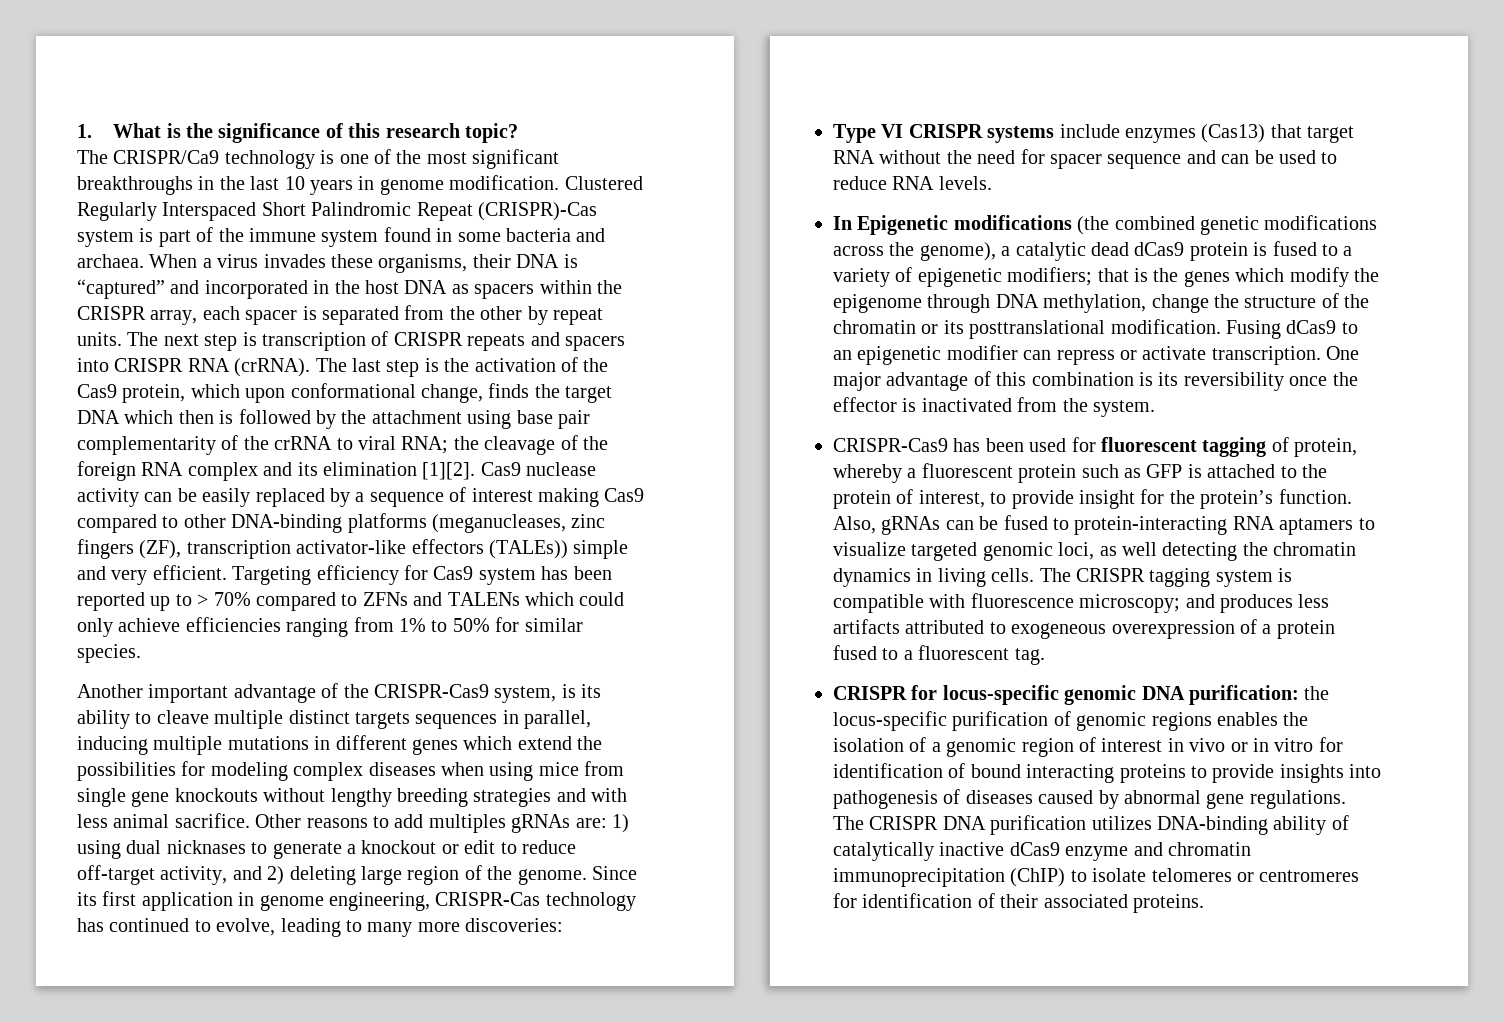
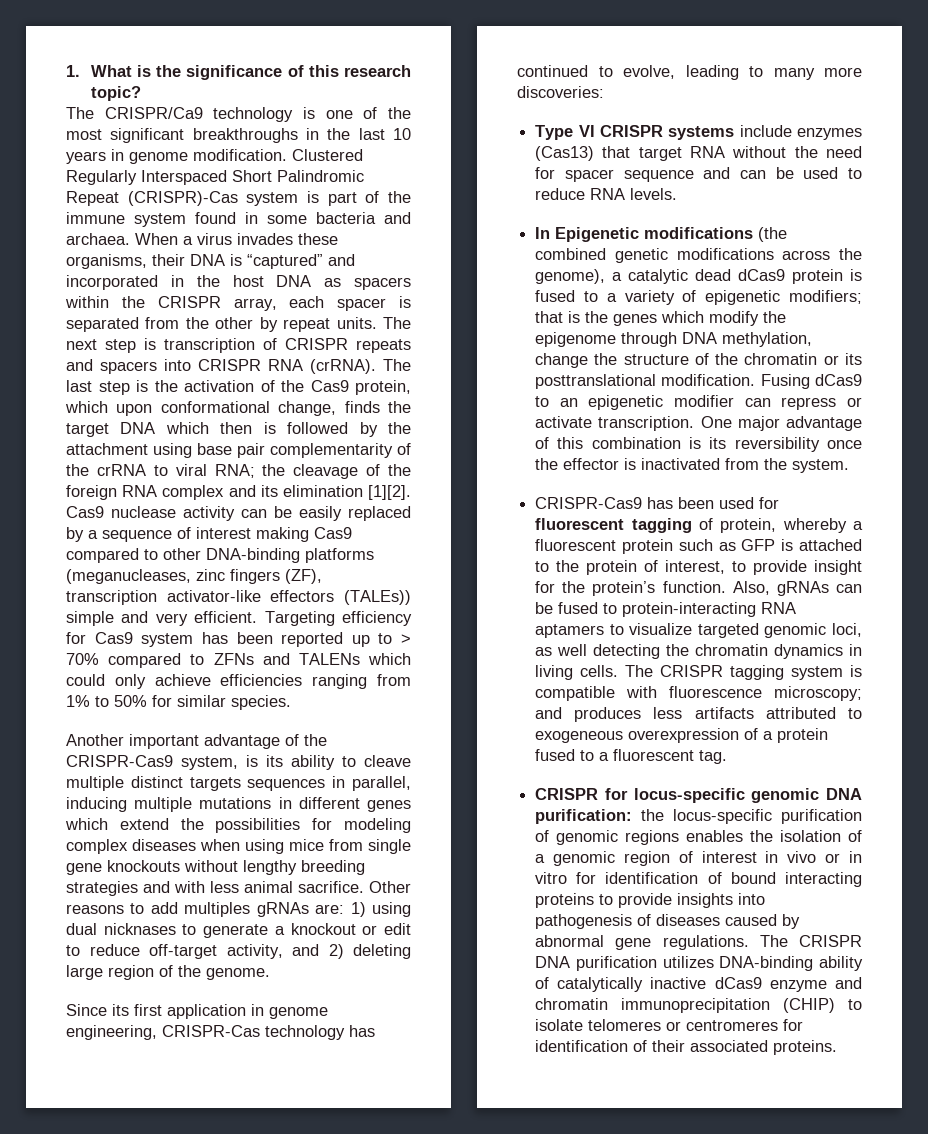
(587, 877) none -> (270, 974) //
[1010,868,1066,887] (ChIP) -> [783,998,836,1013] (CHIP)

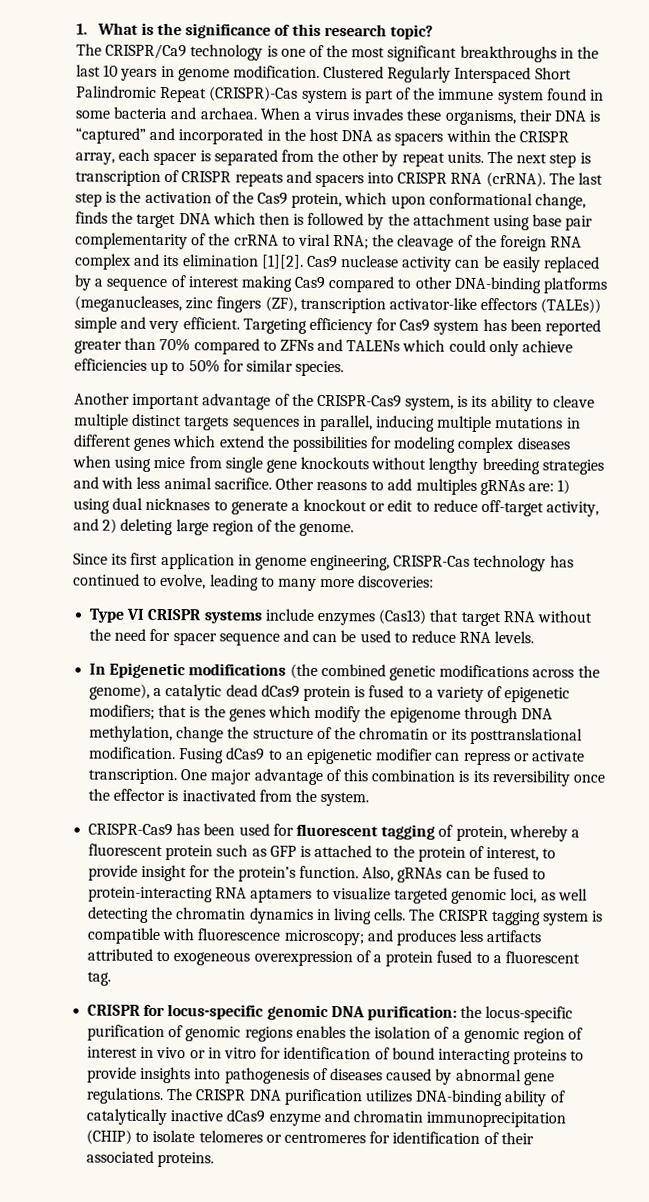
[351,633,411,647] up to > -> [74,337,157,354] greater than
[312,674,412,689] [66,695,90,707] ranging from 1% -> [150,361,169,376] up

